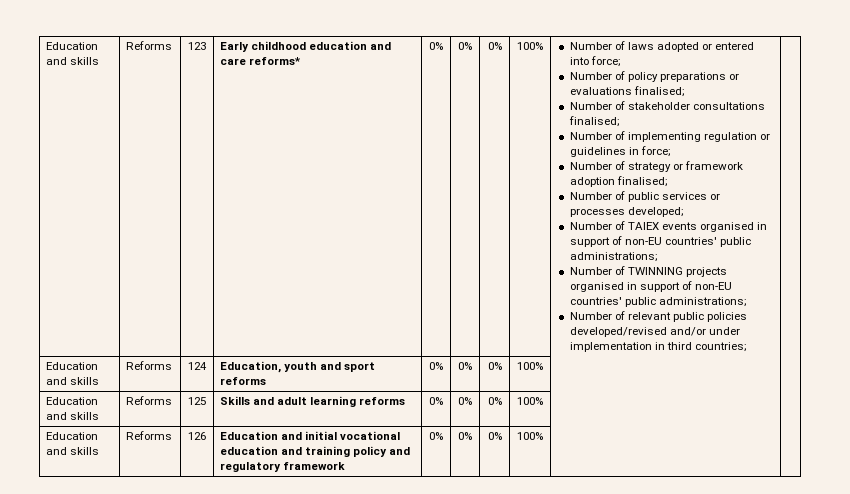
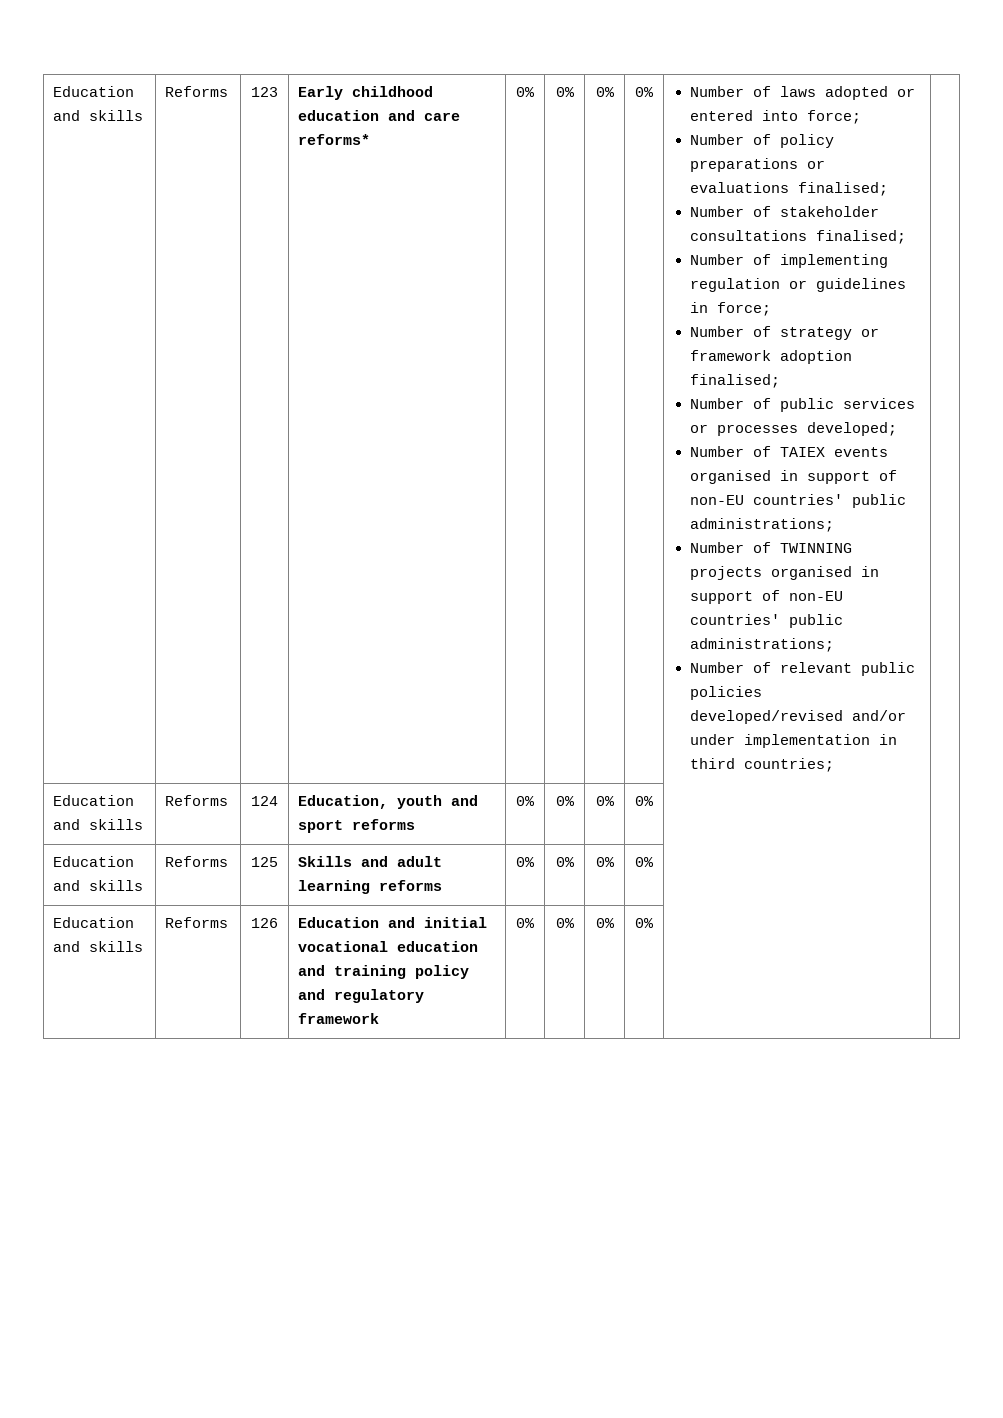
[517,42,543,50] 100% -> [635,87,654,97] 0%
[517,362,543,370] 100% -> [635,796,654,806] 0%
[517,397,543,405] 100% -> [635,857,654,867] 0%
[517,432,543,440] 100% -> [635,918,654,928] 0%

